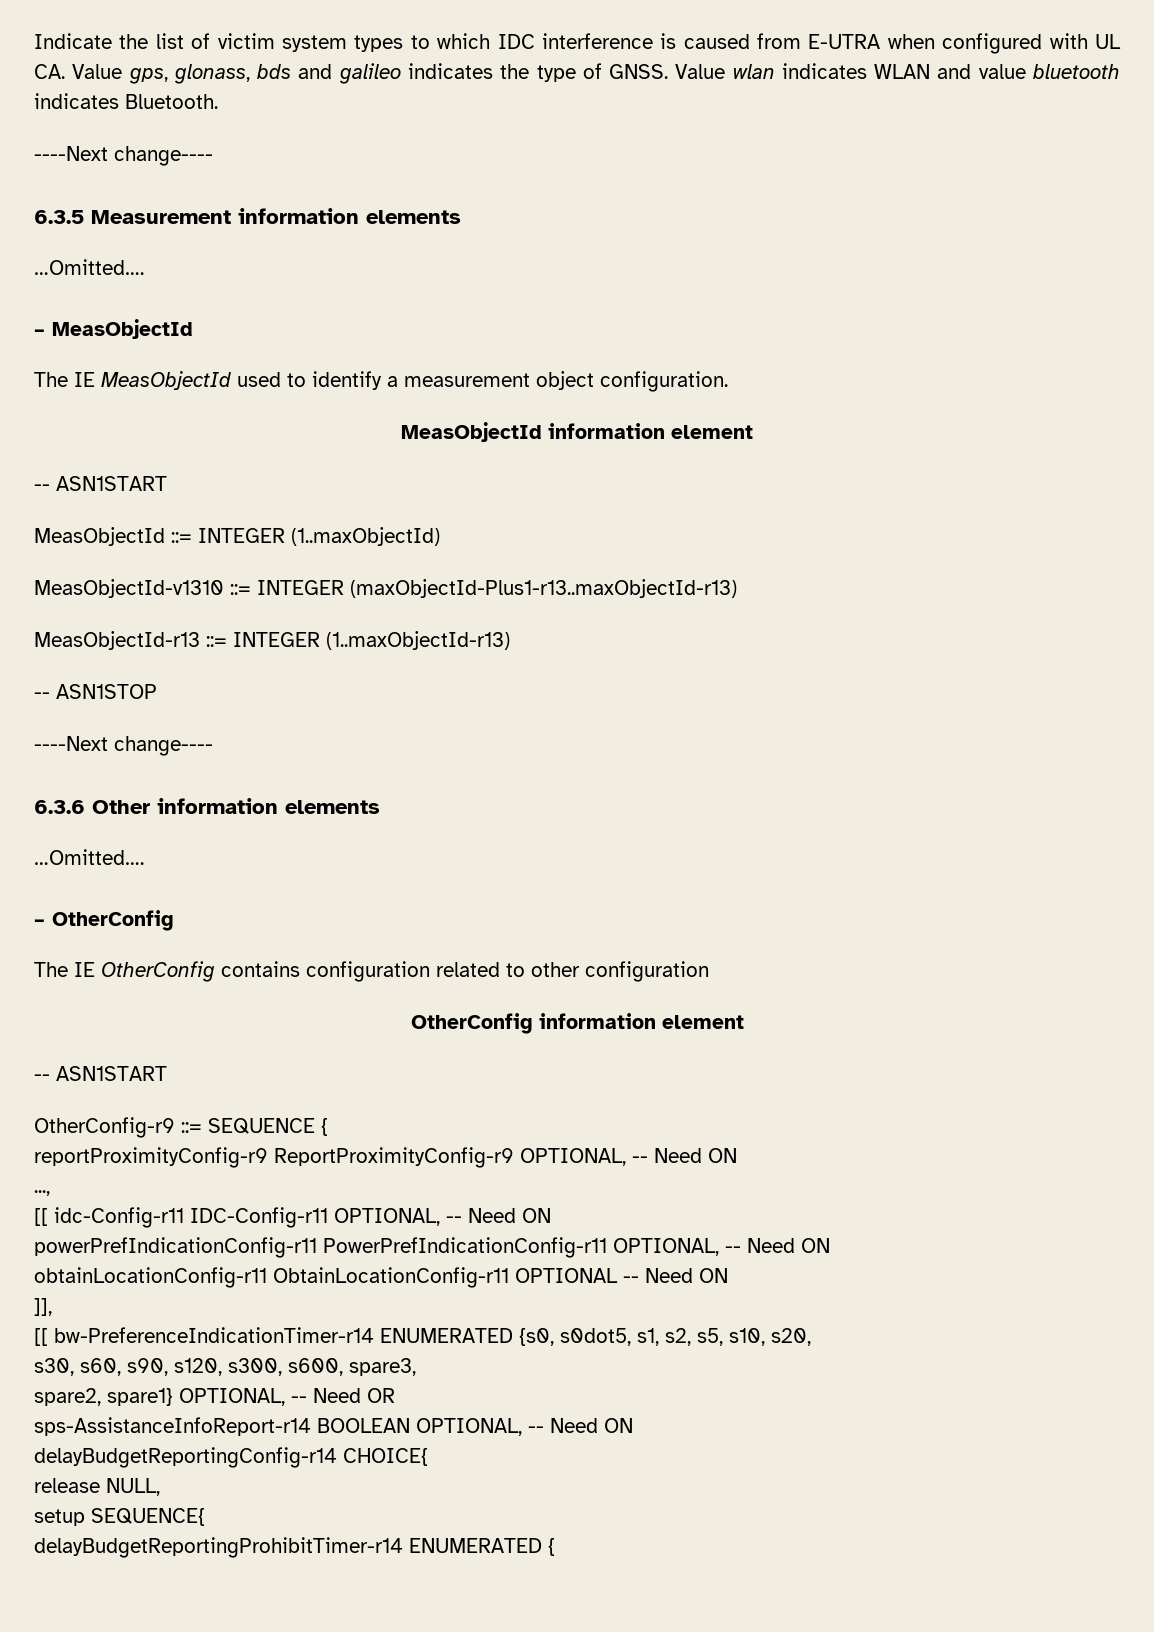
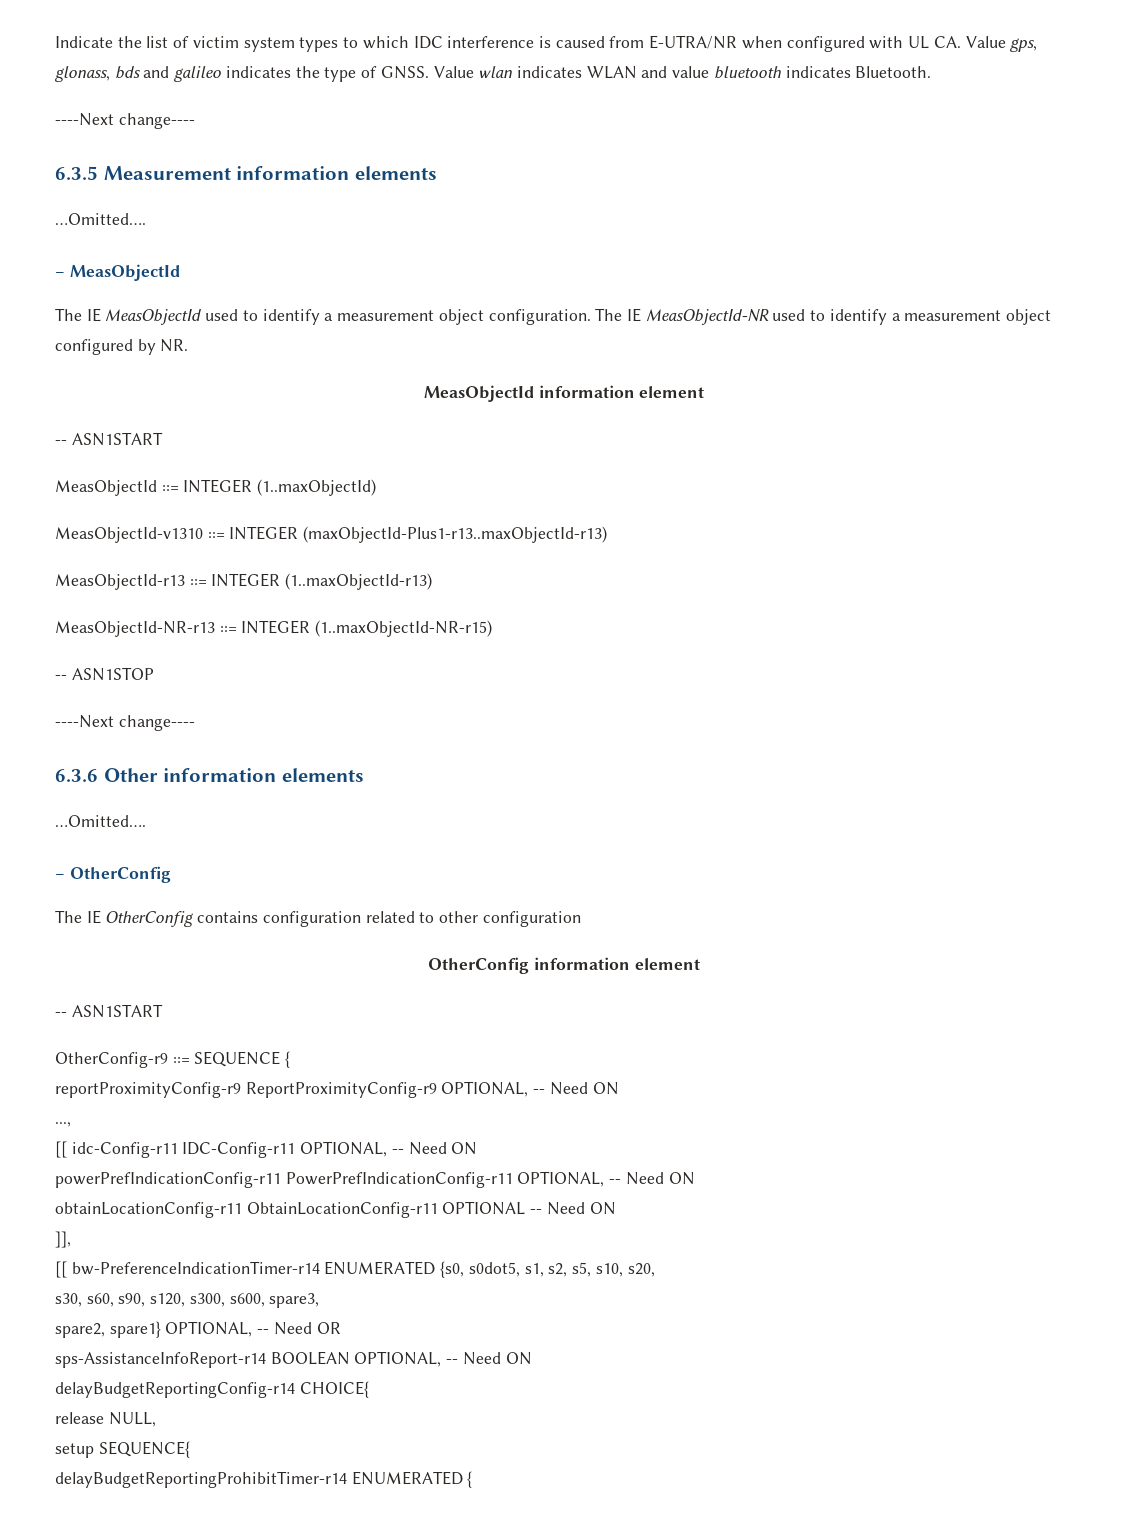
[808,34,881,49] E-UTRA -> [649,35,738,49] E-UTRA/NR
(728, 381) none -> [595,308,1052,325] [55,339,189,355] The IE MeasObjectId-NR used to identify a measurement object configured by NR.
(510, 640) none -> [55,620,493,637] // MeasObjectId-NR-r13 ::= INTEGER (1..maxObjectId-NR-r15)

